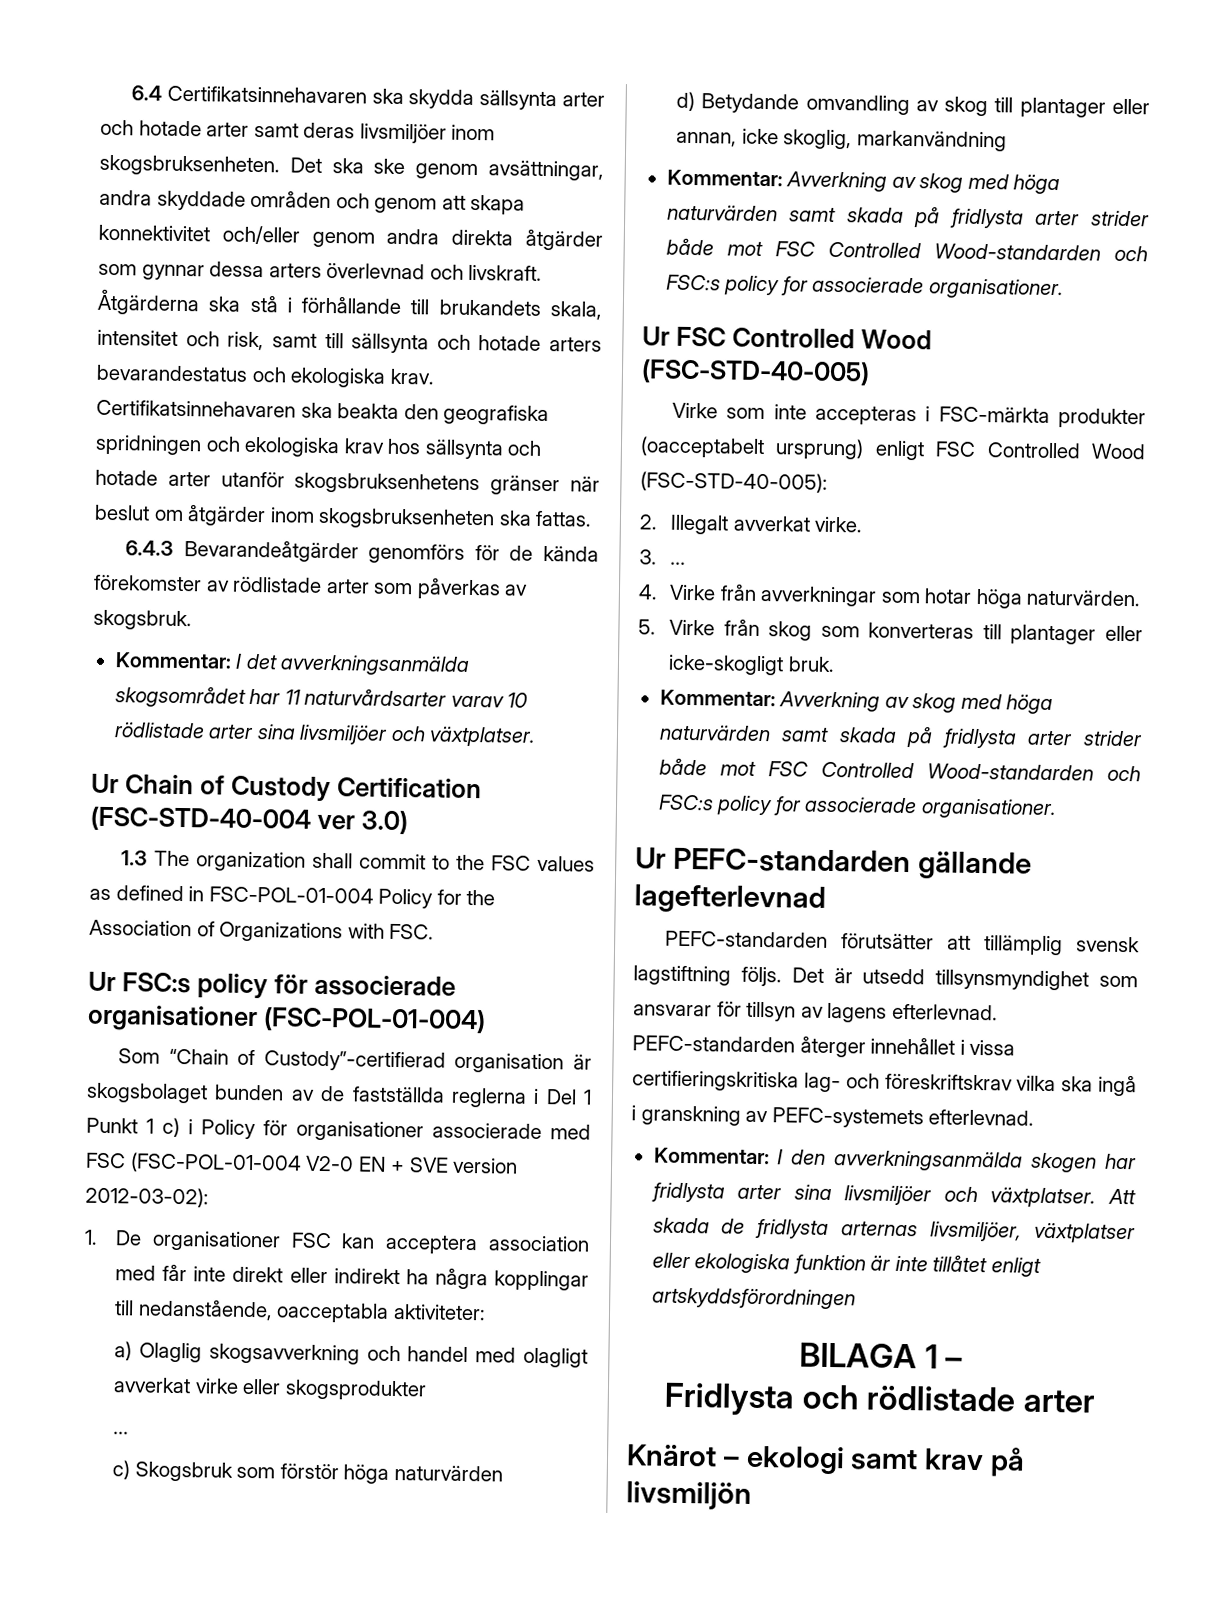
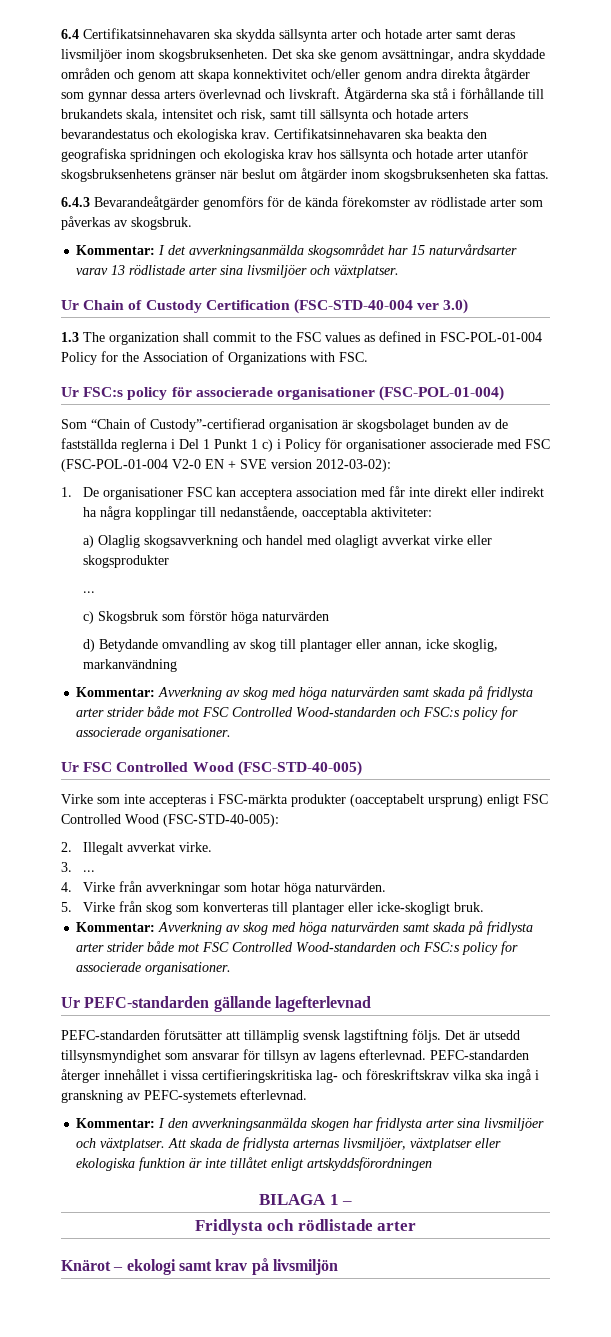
[284,689,301,705] 11 -> [411,245,426,255] 15
[507,692,529,708] 10 -> [111,265,126,275] 13

